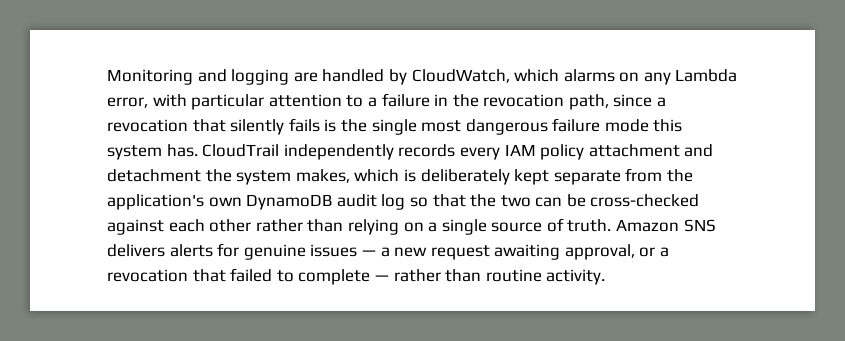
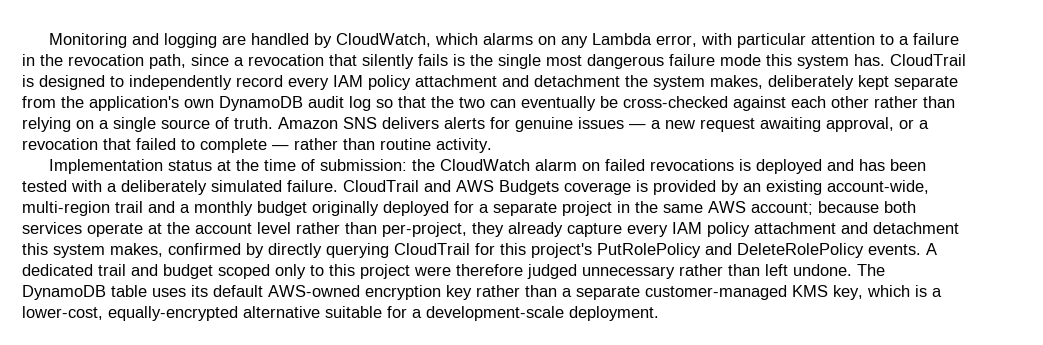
[283,144,456,160] independently records -> [22,75,283,90] is designed to independently record
[354,169,416,182] which is -> (763, 82) none
(563, 202) none -> [521,96,596,111] eventually
(606, 277) none -> [49,159,927,174] [22,180,929,195] [22,201,916,216] [22,222,959,237] [22,243,937,258] [22,264,885,279] [22,285,942,300] [22,306,659,321] // Implementation status at the time of submission: the CloudWatch alarm on failed revocations is deployed and has been tested with a deliberately simulated failure. CloudTrail and AWS Budgets coverage is provided by an existing account-wide, multi-region trail and a monthly budget originally deployed for a separate project in the same AWS account; because both services operate at the account level rather than per-project, they already capture every IAM policy attachment and detachment this system makes, confirmed by directly querying CloudTrail for this project's PutRolePolicy and DeleteRolePolicy events. A dedicated trail and budget scoped only to this project were therefore judged unnecessary rather than left undone. The DynamoDB table uses its default AWS-owned encryption key rather than a separate customer-managed KMS key, which is a lower-cost, equally-encrypted alternative suitable for a development-scale deployment.

